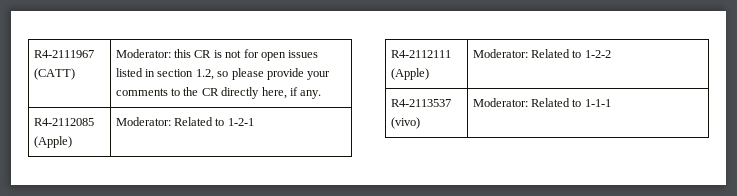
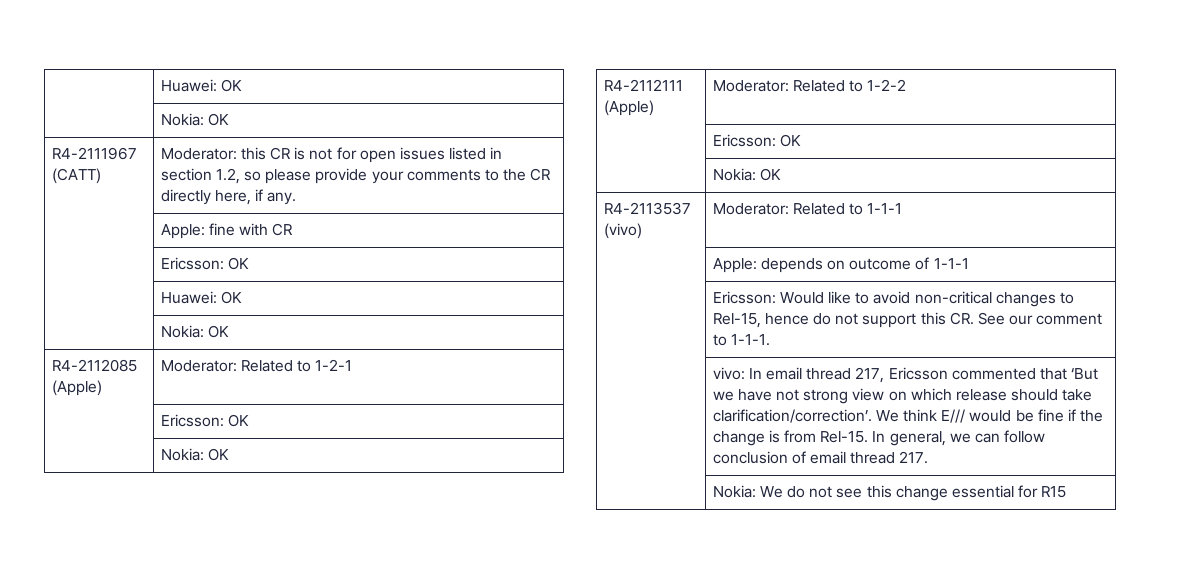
(33, 54) none -> [160,79,242,92] [160,113,229,126] | Huawei: OK // | Nokia: OK //
(322, 94) none -> [160,223,294,239] [160,257,249,270] [160,291,242,304] [160,325,229,338] // | Apple: fine with CR // | Ericsson: OK // | Huawei: OK // | Nokia: OK
(254, 122) none -> [160,414,249,427] [160,448,229,461] // | Ericsson: OK // | Nokia: OK
(611, 54) none -> [712,134,801,147] [712,168,781,181] // | Ericsson: OK // | Nokia: OK
(611, 103) none -> [712,257,969,273] [712,291,1075,307] [712,312,1103,328] [712,334,770,346] [712,367,1099,383] [712,388,1093,404] [712,409,1104,423] [712,430,1046,446] [712,451,929,464] [712,485,1067,501] // | Apple: depends on outcome of 1-1-1 // | Ericsson: Would like to avoid non-critical changes to Rel-15, hence do not support this CR. See our comment to 1-1-1. // | vivo: In email thread 217, Ericsson commented that ‘But we have not strong view on which release should take clarification/correction’. We think E/// would be fine if the change is from Rel-15. In general, we can follow conclusion of email thread 217. // | Nokia: We do not see this change essential for R15

